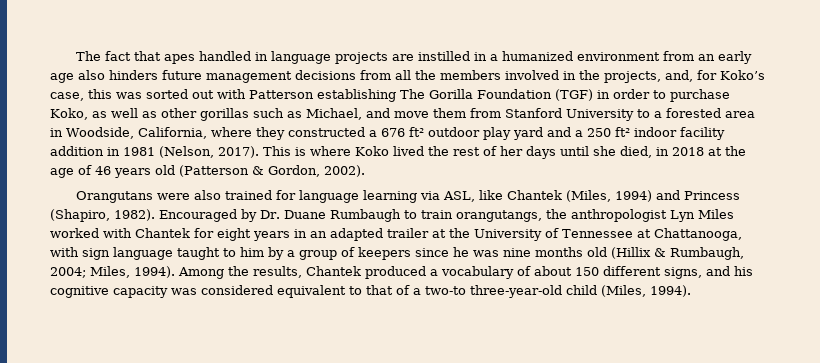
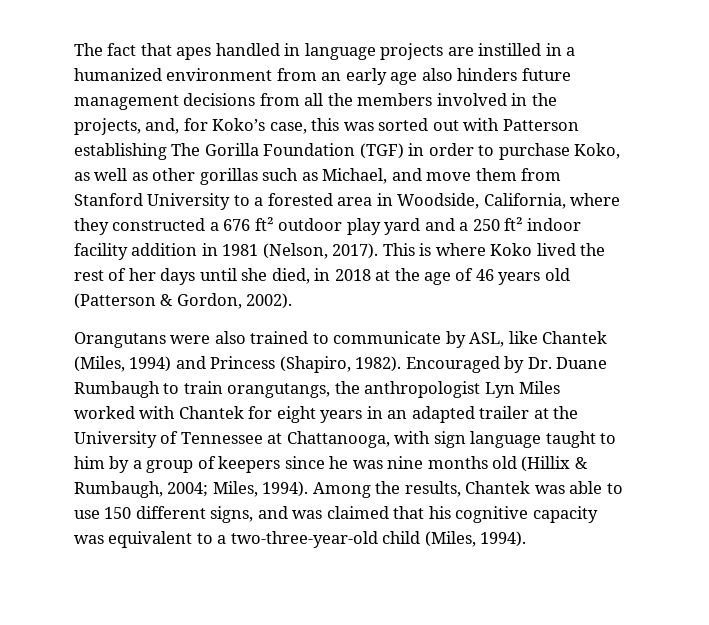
[276,190,441,203] for language learning via -> [312,331,466,348] to communicate by
[365,266,572,279] produced a vocabulary of about -> [534,481,623,494] [74,510,100,519] was able to use
(730, 271) none -> [292,506,425,519] was claimed that
[201,285,273,295] considered -> (104, 539) none
[366,285,562,298] that of a two-to three-year-old -> [217,531,378,548] a two-three-year-old

